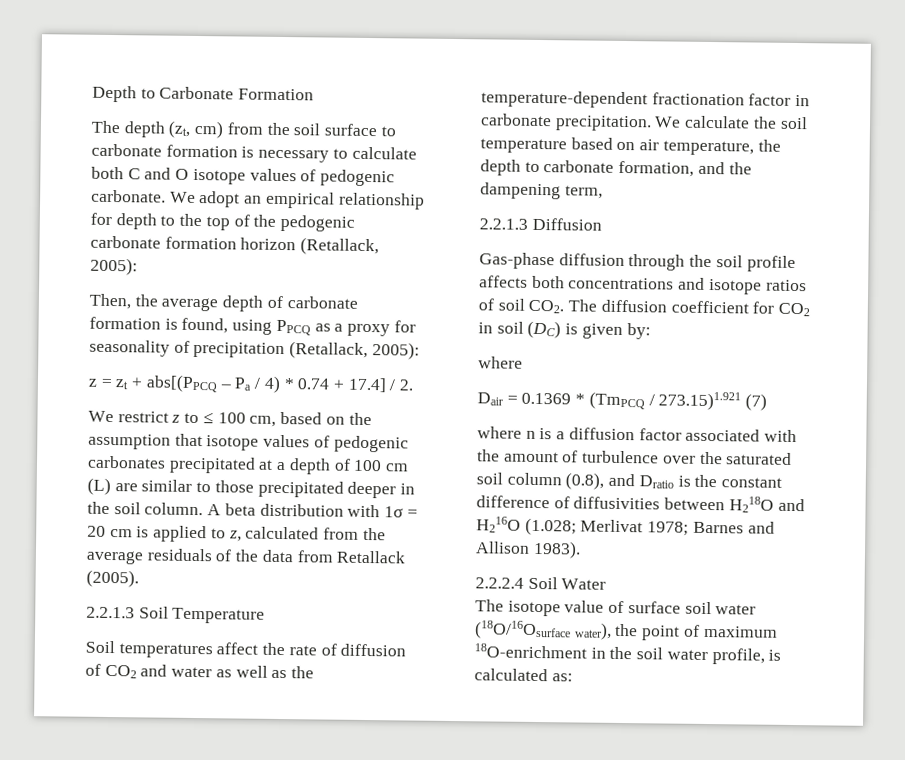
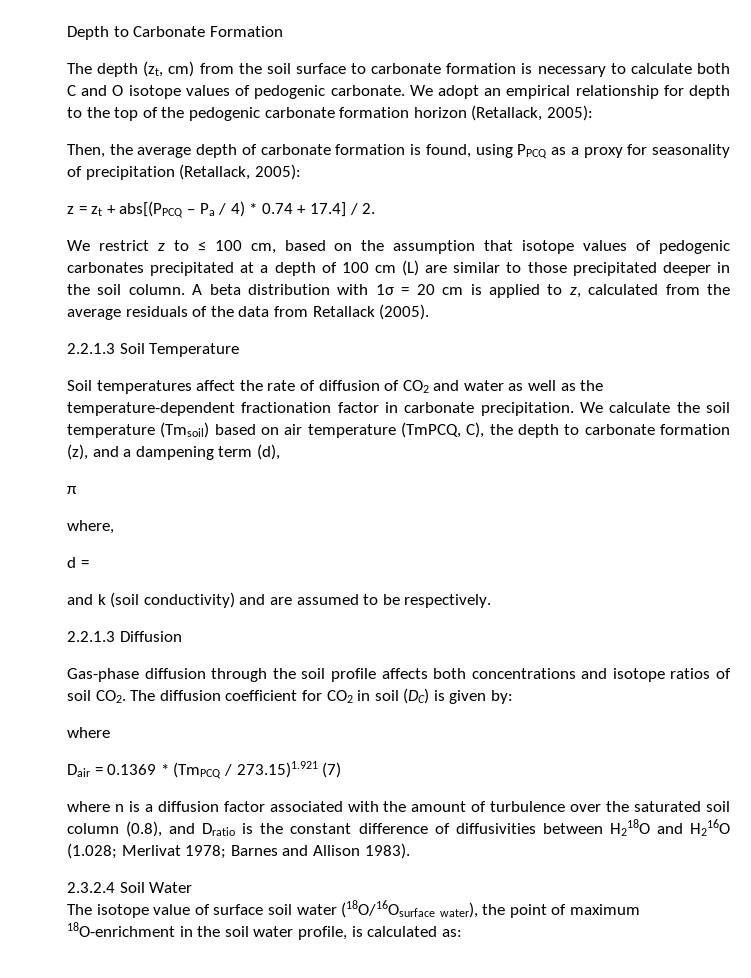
(567, 146) none -> [160,422,210,438] (Tmsoil)
[662,140,754,156] temperature, -> [307,422,485,438] temperature (TmPCQ, C),
[618,160,752,177] [480,182,603,200] formation, and the dampening term, -> [660,424,730,435] [67,444,280,460] [67,486,77,494] [67,520,114,534] [67,557,89,568] [67,592,492,608] formation (z), and a dampening term (d), // π // where, // d = // and k (soil conductivity) and are assumed to be respectively.
[475,577,524,589] 2.2.2.4 -> [67,882,115,893] 2.3.2.4

